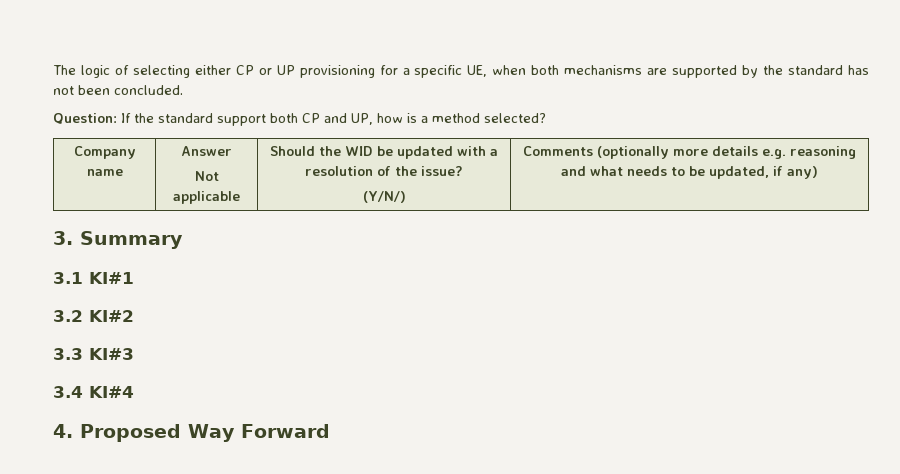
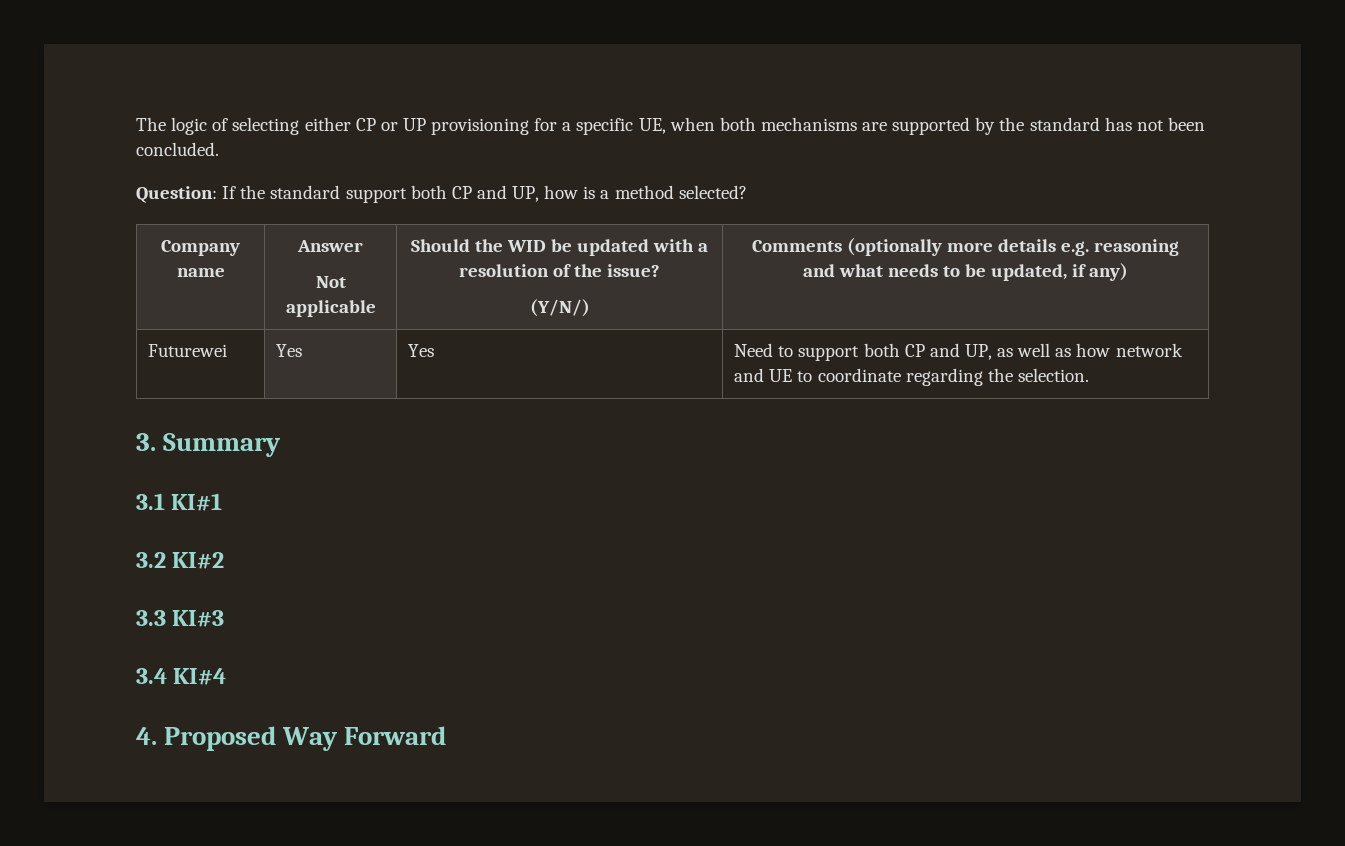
(818, 172) none -> [148,344,228,357] [276,344,303,357] [408,344,435,357] [734,343,1183,361] [734,368,1089,386] // Futurewei | Yes | Yes | Need to support both CP and UP, as well as how network and UE to coordinate regarding the selection.

